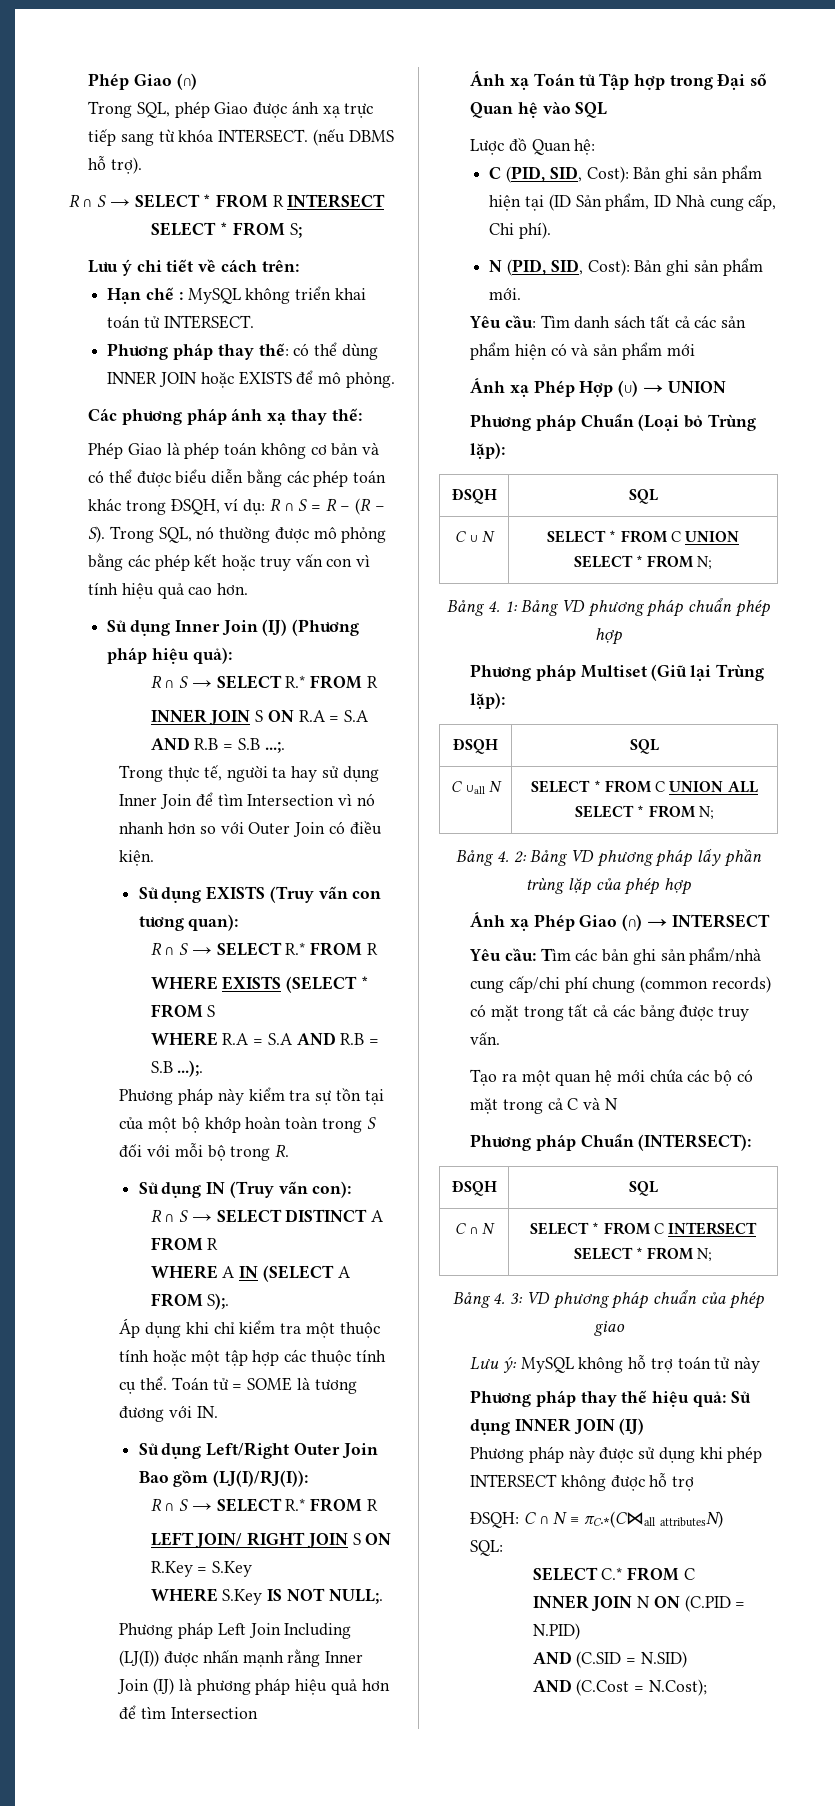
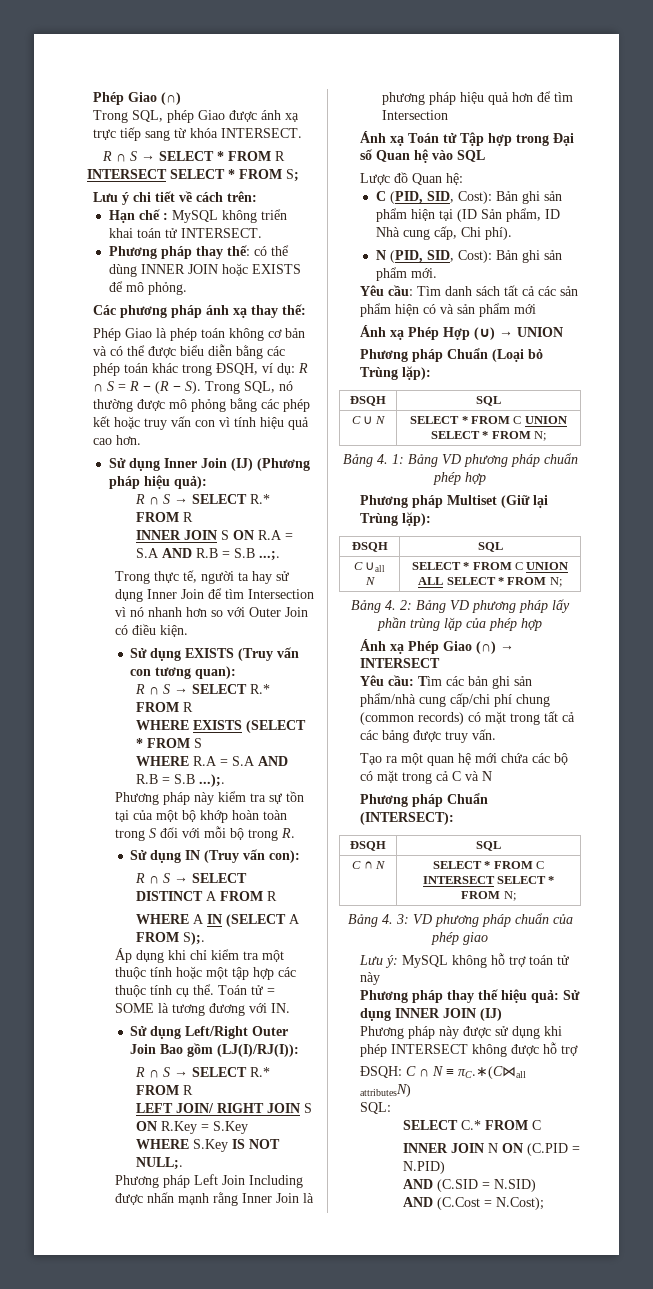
[312,129,394,146] [88,156,142,174] (nếu DBMS hỗ trợ). -> (303, 133) none
[119,1650,160,1667] (LJ(I)) -> (303, 1181) none
[153,1678,175,1695] (IJ) -> (299, 1198) none

